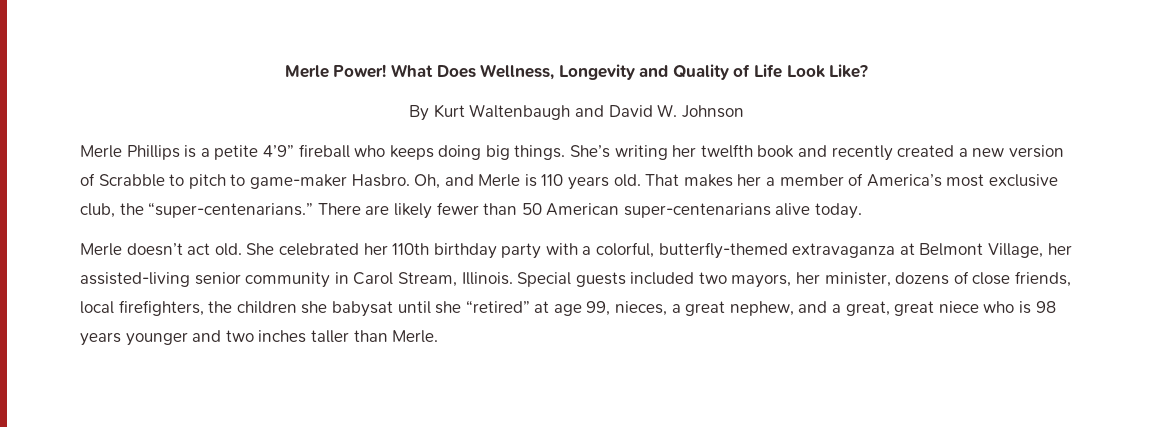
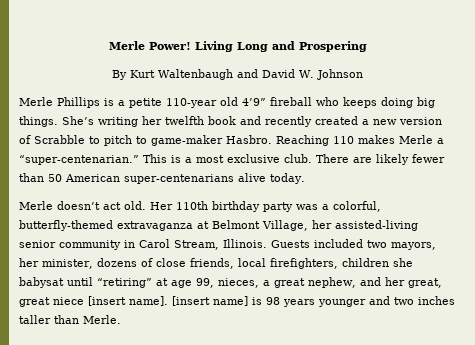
[390,64,869,80] What Does Wellness, Longevity and Quality of Life Look Like? -> [194,41,367,52] Living Long and Prospering
(259, 152) none -> [166,97,238,108] 110-year old
[414,173,1058,190] [80,202,314,218] Oh, and Merle is 110 years old. That makes her a member of America’s most exclusive club, the “super-centenarians.” -> [276,135,444,146] [19,154,312,165] Reaching 110 makes Merle a “super-centenarian.” This is a most exclusive club.
[246,243,388,256] She celebrated her -> [150,202,173,210] Her
[545,243,578,255] with -> [296,204,318,210] was
[517,272,626,287] Special guests -> [271,240,310,248] Guests
[208,301,233,313] the -> (338, 263) none
[435,300,530,314] she “retired” -> [97,278,152,288] “retiring”
[832,304,842,313] a -> [384,277,405,286] her
[983,301,1015,313] who -> [88,296,248,306] [insert name]. [insert name]

